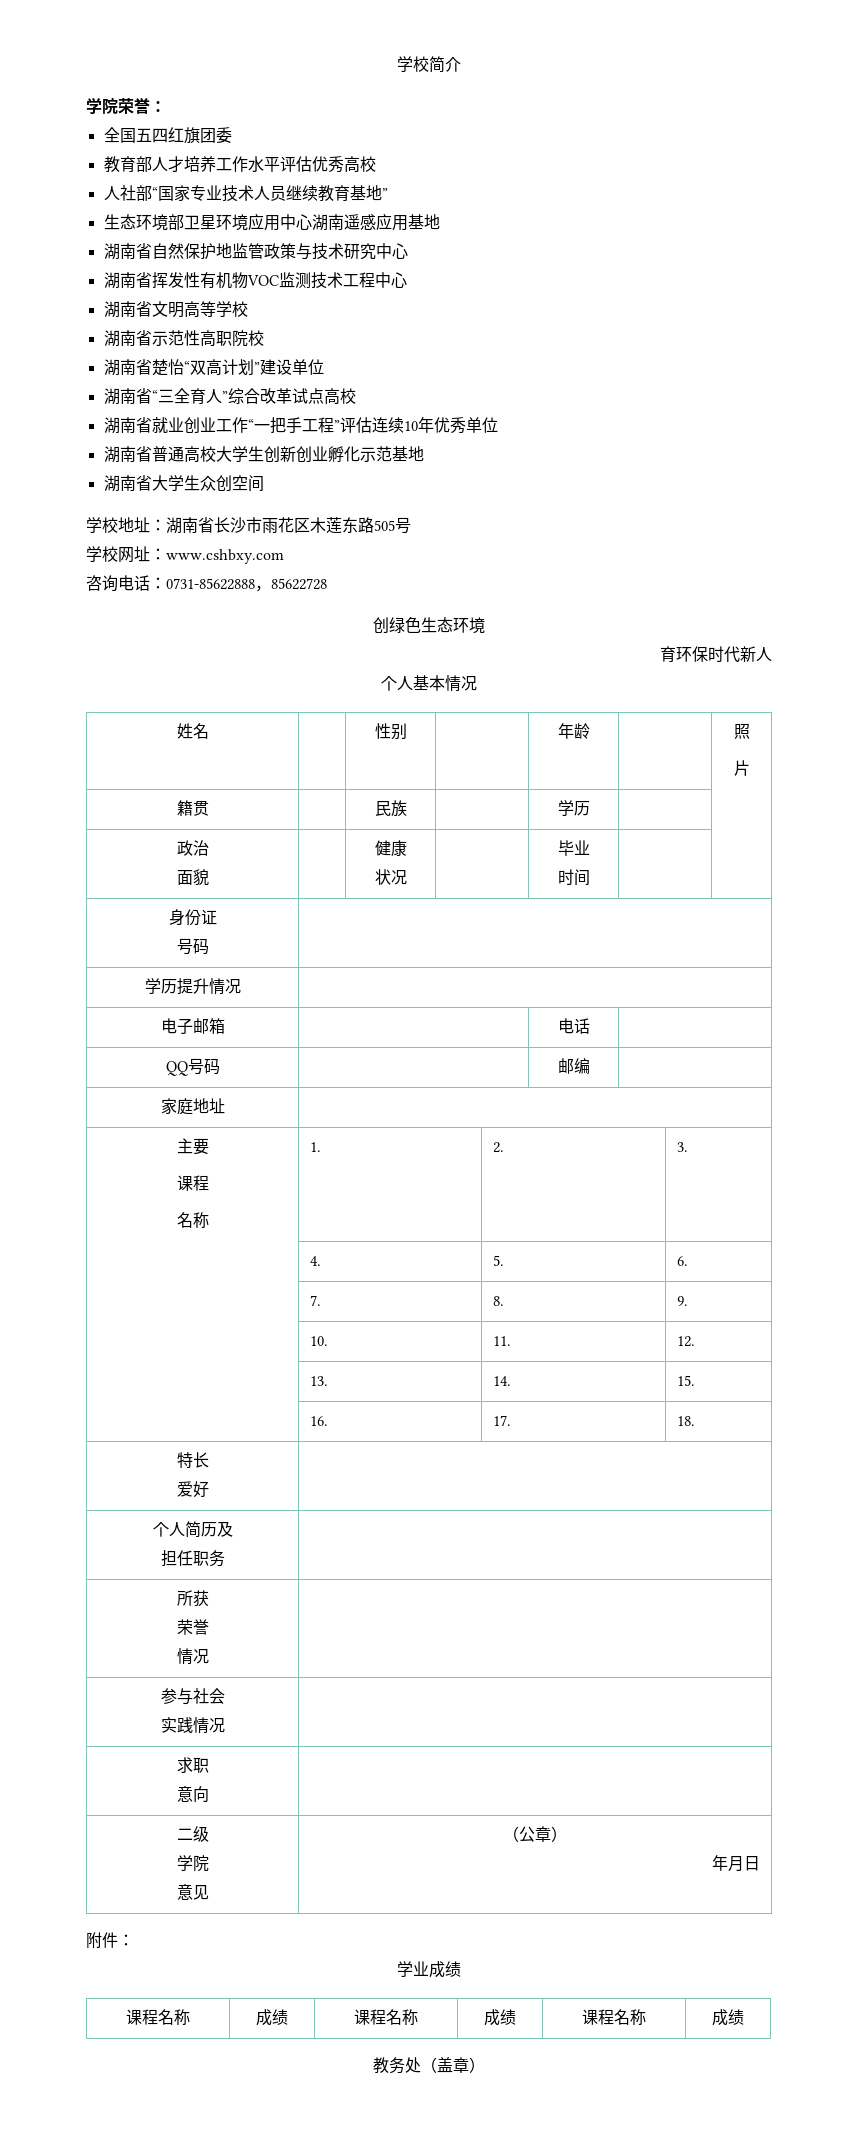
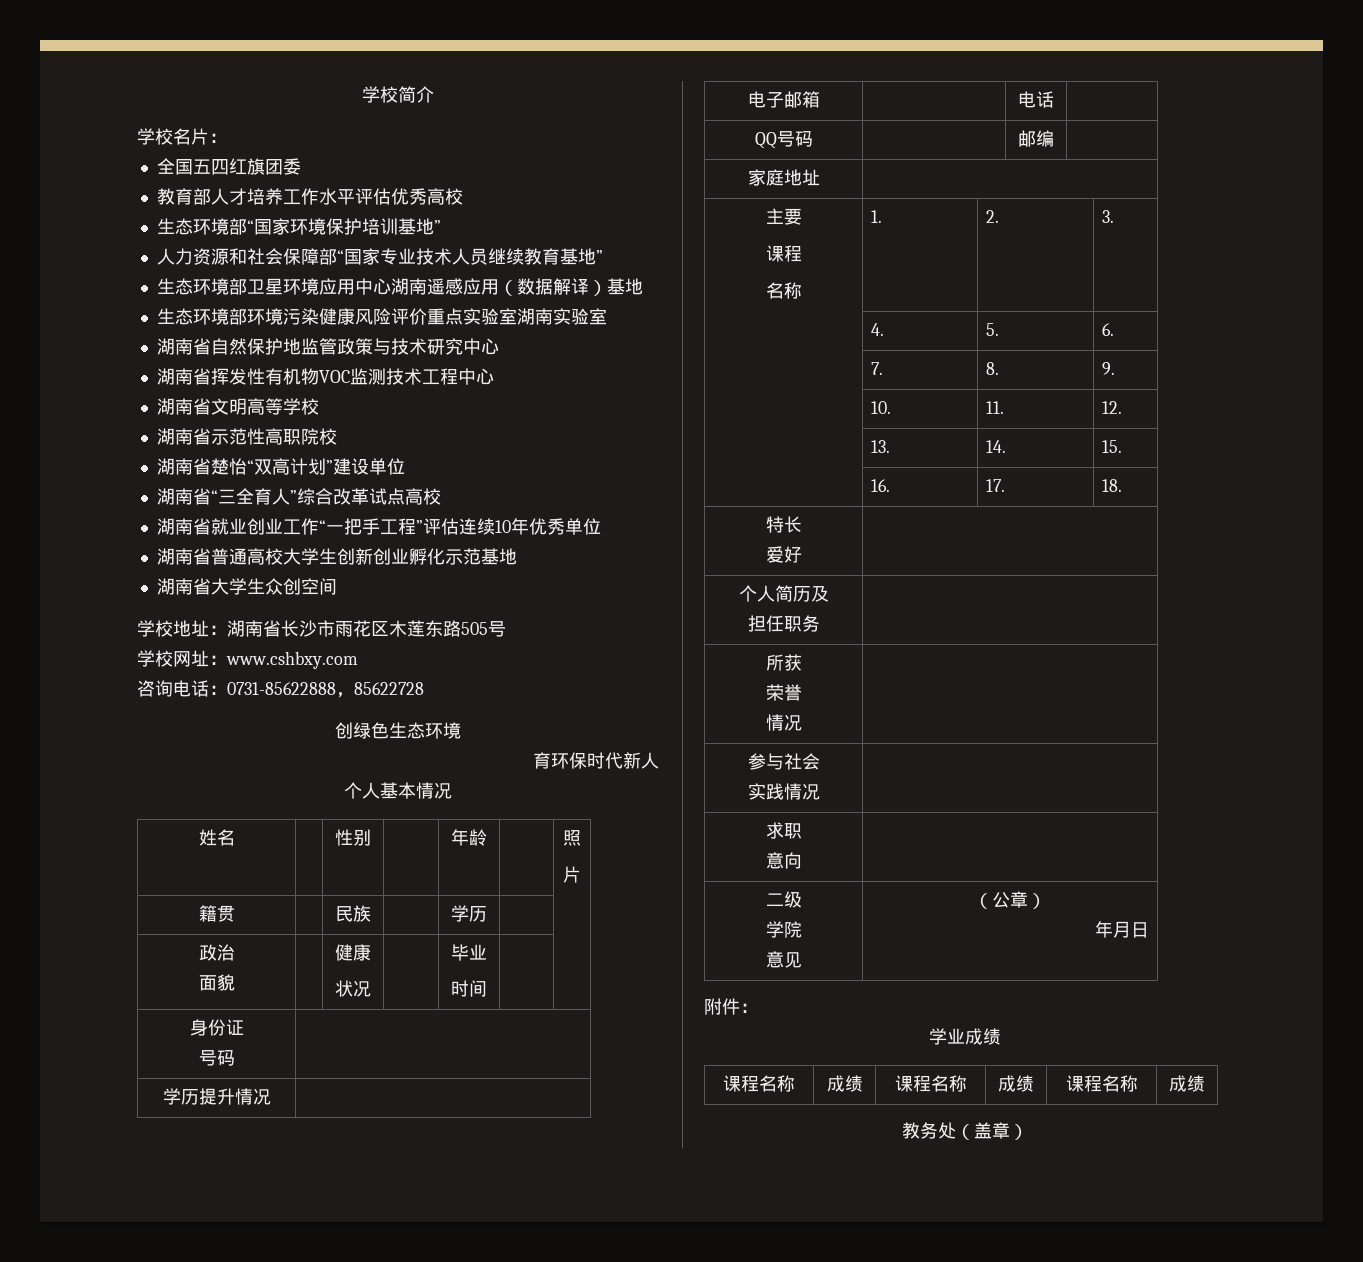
[102,98,150,114] 院荣誉 -> [155,128,209,145] 校名片
[103,185,136,201] 人社 -> [156,218,441,235] [156,248,319,265] 生态环境部“国家环境保护培训基地” // 人力资源和社会保障
[407,214,440,230] 基地 -> [498,278,643,296] [156,308,607,325] （数据解译）基地 // 生态环境部环境污染健康风险评价重点实验室湖南实验室

